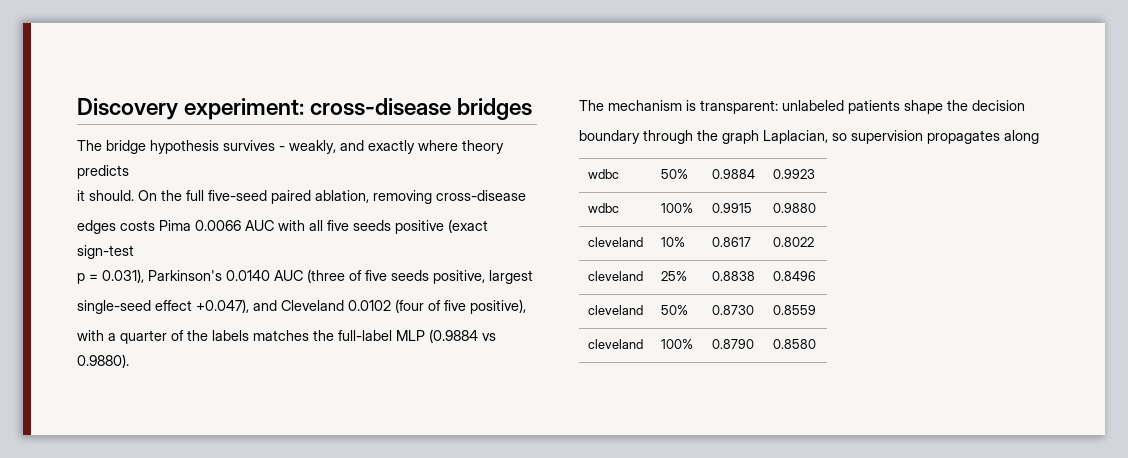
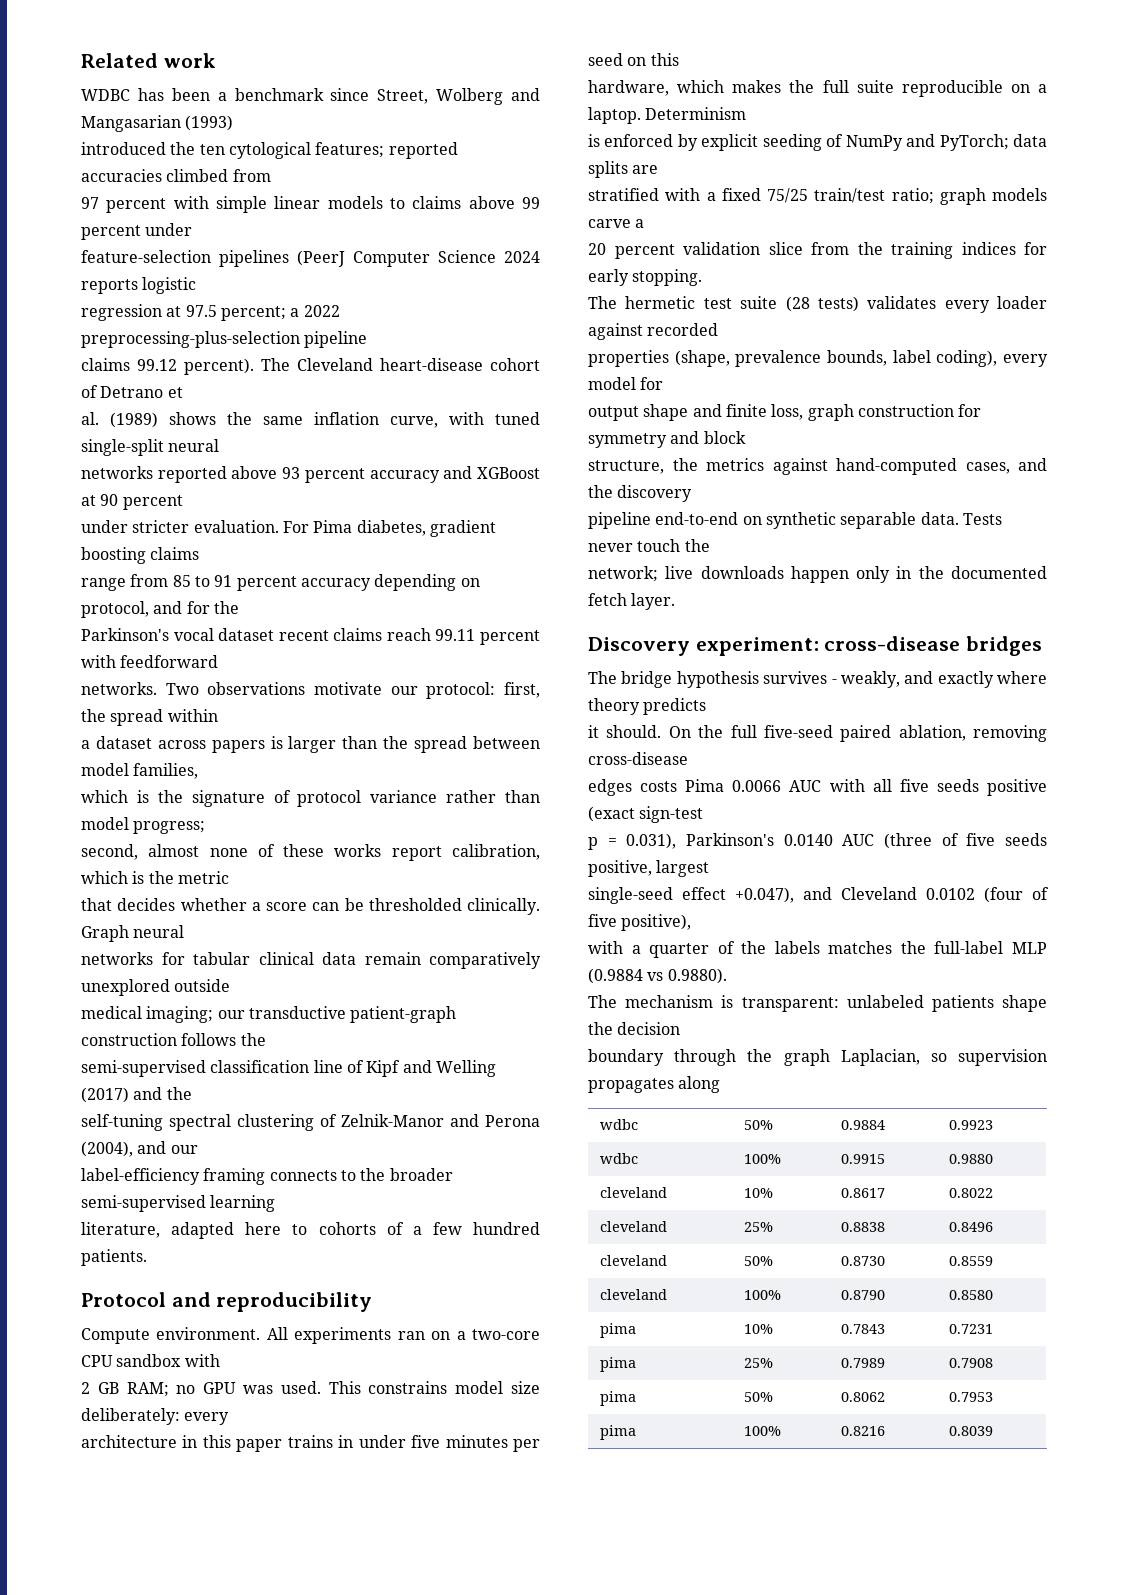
(77, 109) none -> [81,53,216,68] [81,88,540,105] [81,115,234,132] [81,142,458,159] [81,169,271,182] [81,196,540,213] [81,223,193,240] [81,250,540,267] [81,277,197,294] [81,304,340,321] [81,331,368,348] [81,358,540,375] [81,385,183,398] [81,412,540,428] [81,439,220,456] [81,466,540,483] [81,494,183,510] [81,520,496,537] [81,547,200,564] [81,574,480,591] [81,601,239,618] [81,628,540,645] [81,655,219,668] [81,682,540,699] [81,709,218,726] [81,736,540,753] [81,763,199,779] [81,790,540,807] [81,817,206,834] [81,844,540,861] [81,871,229,884] [81,898,540,915] [81,925,185,942] [81,952,541,969] [81,979,231,996] [81,1006,457,1023] [81,1033,266,1046] [81,1060,496,1077] [81,1087,192,1103] [81,1114,540,1131] [81,1141,198,1157] [81,1168,453,1185] [81,1195,276,1212] [81,1222,540,1239] [81,1249,147,1266] [81,1292,373,1312] [81,1327,540,1344] [81,1354,220,1367] [81,1381,540,1397] [81,1408,230,1425] [81,1435,540,1452] [588,53,679,66] [588,80,1047,97] [588,107,747,124] [588,134,1047,151] [588,161,659,178] [588,188,1047,205] [588,219,645,228] [588,242,1047,259] [588,269,703,286] [588,296,1047,313] [588,323,719,340] [588,350,1048,367] [588,377,664,390] [588,404,982,421] [588,431,746,448] [588,458,1047,475] [588,485,693,502] [588,512,1002,529] [588,539,710,552] [588,566,1047,583] [588,593,676,610] Related work // WDBC has been a benchmark since Street, Wolberg and Mangasarian (1993) // introduced the ten cytological features; reported accuracies climbed from // 97 percent with simple linear models to claims above 99 percent under // feature-selection pipelines (PeerJ Computer Science 2024 reports logistic // regression at 97.5 percent; a 2022 preprocessing-plus-selection pipeline // claims 99.12 percent). The Cleveland heart-disease cohort of Detrano et // al. (1989) shows the same inflation curve, with tuned single-split neural // networks reported above 93 percent accuracy and XGBoost at 90 percent // under stricter evaluation. For Pima diabetes, gradient boosting claims // range from 85 to 91 percent accuracy depending on protocol, and for the // Parkinson's vocal dataset recent claims reach 99.11 percent with feedforward // networks. Two observations motivate our protocol: first, the spread within // a dataset across papers is larger than the spread between model families, // which is the signature of protocol variance rather than model progress; // second, almost none of these works report calibration, which is the metric // that decides whether a score can be thresholded clinically. Graph neural // networks for tabular clinical data remain comparatively unexplored outside // medical imaging; our transductive patient-graph construction follows the // semi-supervised classification line of Kipf and Welling (2017) and the // self-tuning spectral clustering of Zelnik-Manor and Perona (2004), and our // label-efficiency framing connects to the broader semi-supervised learning // literature, adapted here to cohorts of a few hundred patients. // Protocol and reproducibility // Compute environment. All experiments ran on a two-core CPU sandbox with // 2 GB RAM; no GPU was used. This constrains model size deliberately: every // architecture in this paper trains in under five minutes per seed on this // hardware, which makes the full suite reproducible on a laptop. Determinism // is enforced by explicit seeding of NumPy and PyTorch; data splits are // stratified with a fixed 75/25 train/test ratio; graph models carve a // 20 percent validation slice from the training indices for early stopping. // The hermetic test suite (28 tests) validates every loader against recorded // properties (shape, prevalence bounds, label coding), every model for // output shape and finite loss, graph construction for symmetry and block // structure, the metrics against hand-computed cases, and the discovery // pipeline end-to-end on synthetic separable data. Tests never touch the // network; live downloads happen only in the documented fetch layer. //
(816, 344) none -> [600,1323,637,1338] [744,1324,774,1334] [841,1324,886,1334] [949,1324,994,1334] [600,1357,637,1372] [744,1358,774,1368] [841,1358,886,1368] [949,1358,994,1368] [600,1391,637,1406] [744,1392,774,1402] [841,1392,886,1402] [949,1392,994,1402] [600,1425,637,1440] [744,1426,782,1436] [841,1426,886,1436] [949,1426,994,1436] // pima | 10% | 0.7843 | 0.7231 // pima | 25% | 0.7989 | 0.7908 // pima | 50% | 0.8062 | 0.7953 // pima | 100% | 0.8216 | 0.8039

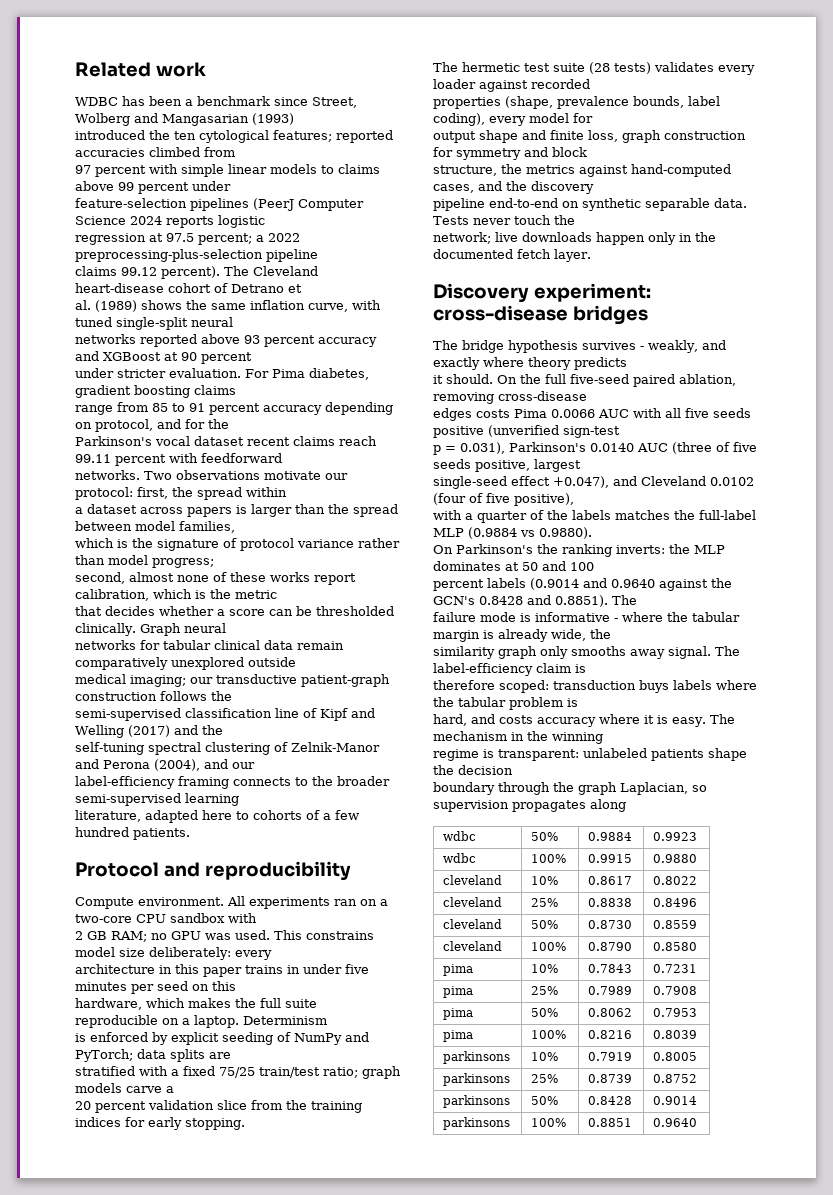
[588,806,635,822] (exact -> [488,425,559,437] (unverified
[588,995,714,1008] The mechanism -> [433,544,725,557] [433,561,594,571] [433,578,732,591] [433,595,637,607] [433,612,740,622] [433,629,611,642] [433,646,740,659] [433,663,586,676] [433,680,757,693] [433,697,578,710] [433,714,735,727] [433,731,603,744] [433,749,479,761] On Parkinson's the ranking inverts: the MLP dominates at 50 and 100 // percent labels (0.9014 and 0.9640 against the GCN's 0.8428 and 0.8851). The // failure mode is informative - where the tabular margin is already wide, the // similarity graph only smooths away signal. The label-efficiency claim is // therefore scoped: transduction buys labels where the tabular problem is // hard, and costs accuracy where it is easy. The mechanism in the winning // regime
(994, 1431) none -> [443,1051,511,1064] [531,1052,559,1061] [588,1052,633,1061] [653,1052,698,1061] [443,1073,511,1086] [531,1074,559,1083] [588,1074,633,1083] [653,1074,698,1083] [443,1095,511,1108] [531,1096,559,1105] [588,1096,633,1105] [653,1096,698,1105] [443,1117,511,1130] [531,1118,567,1127] [588,1118,633,1127] [653,1118,698,1127] // parkinsons | 10% | 0.7919 | 0.8005 // parkinsons | 25% | 0.8739 | 0.8752 // parkinsons | 50% | 0.8428 | 0.9014 // parkinsons | 100% | 0.8851 | 0.9640

